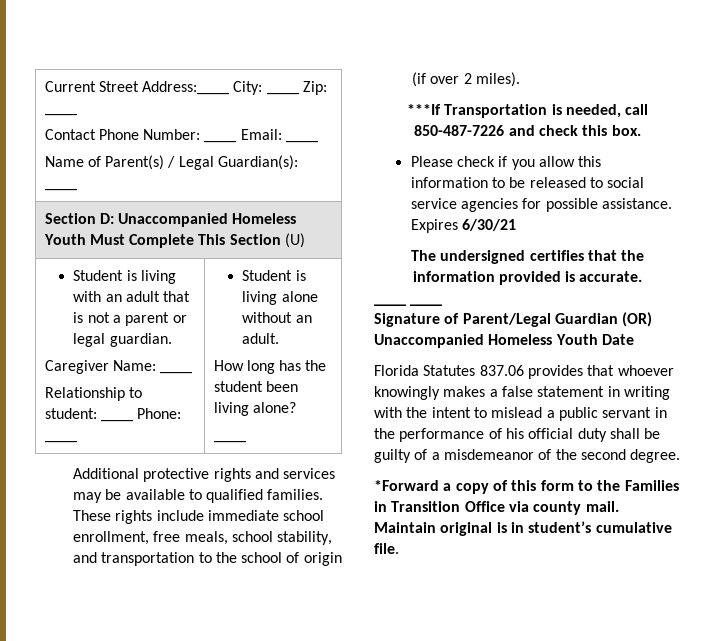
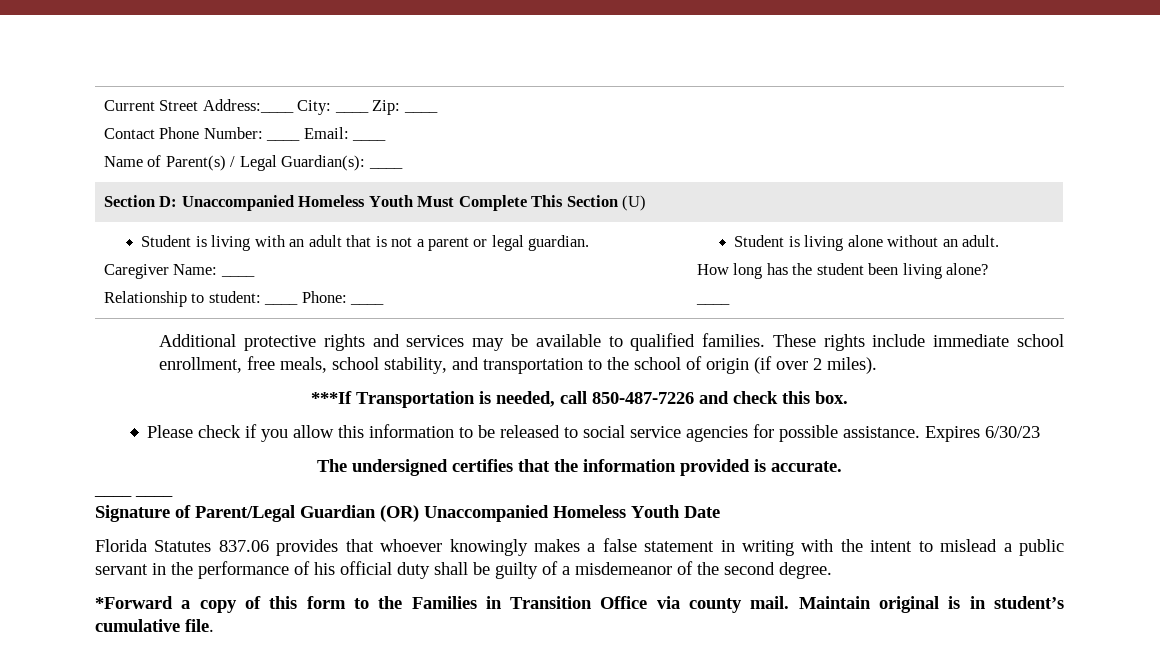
[461,219,516,231] 6/30/21 -> [985,426,1041,438] 6/30/23

